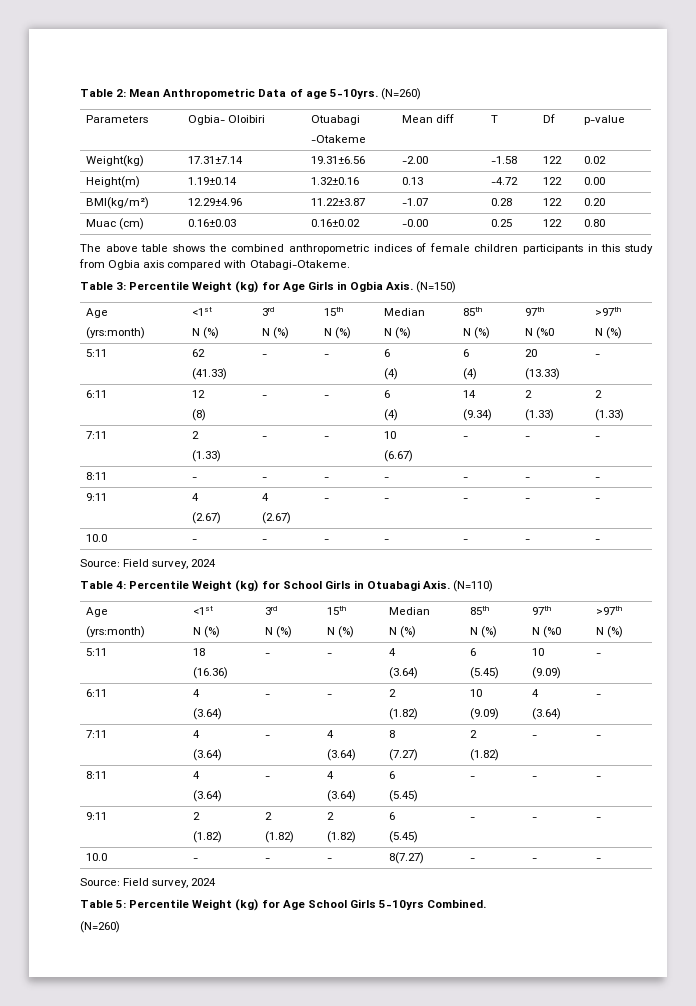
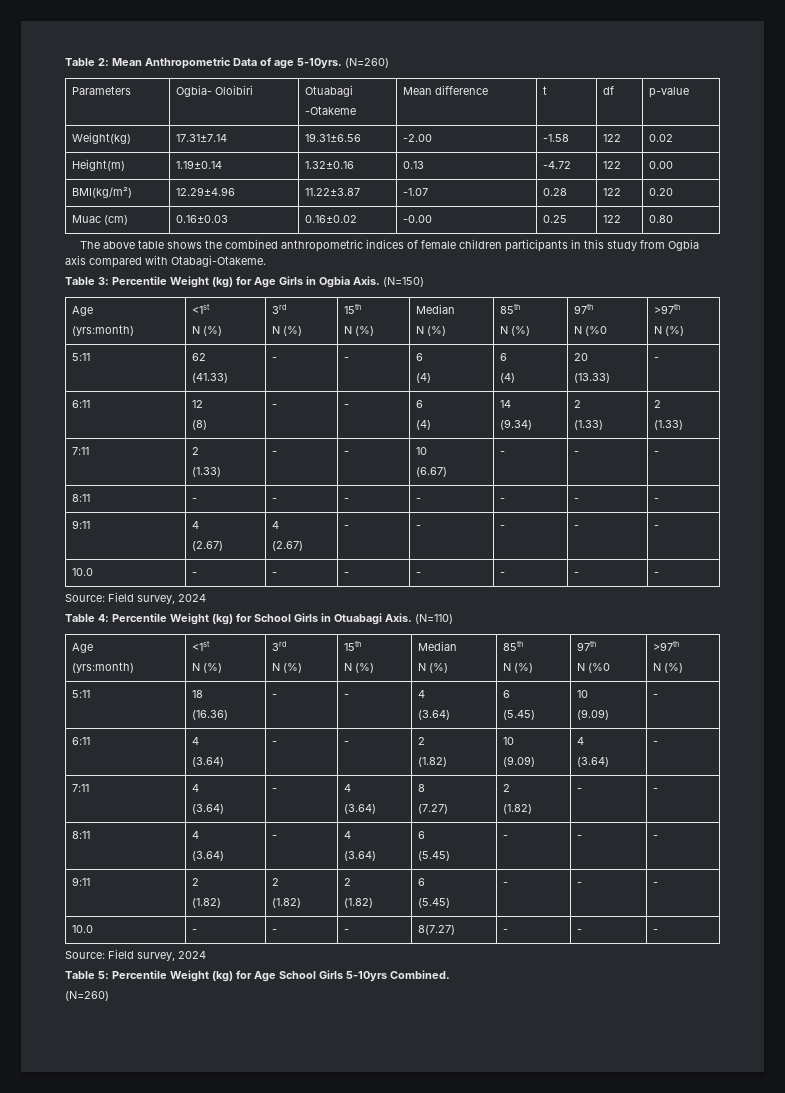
[435,114,454,123] [490,115,498,123] [542,114,555,123] diff | T | Df -> [435,85,489,95] [543,86,548,95] [603,86,615,95] difference | t | df

